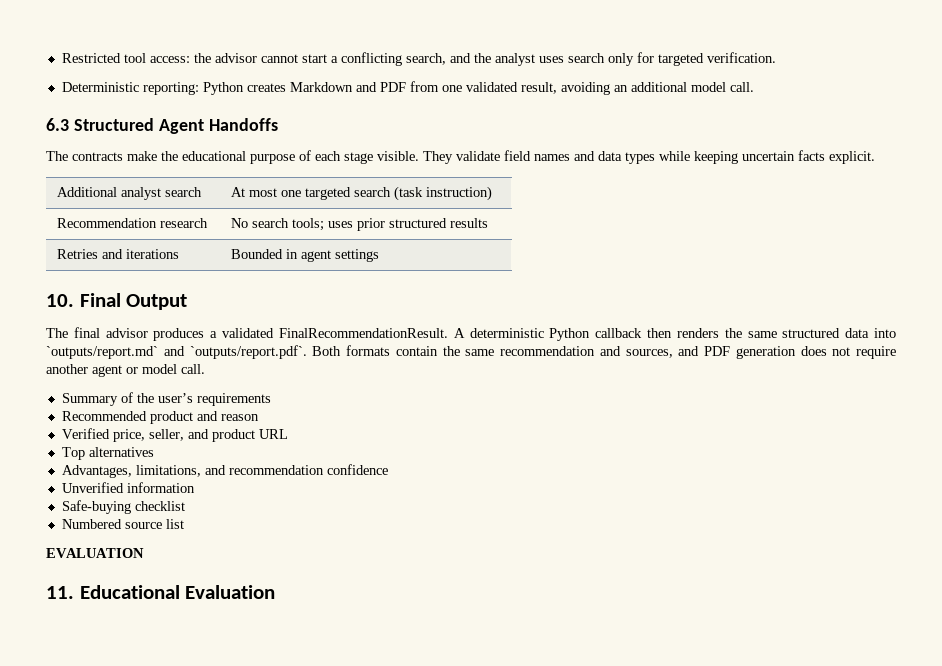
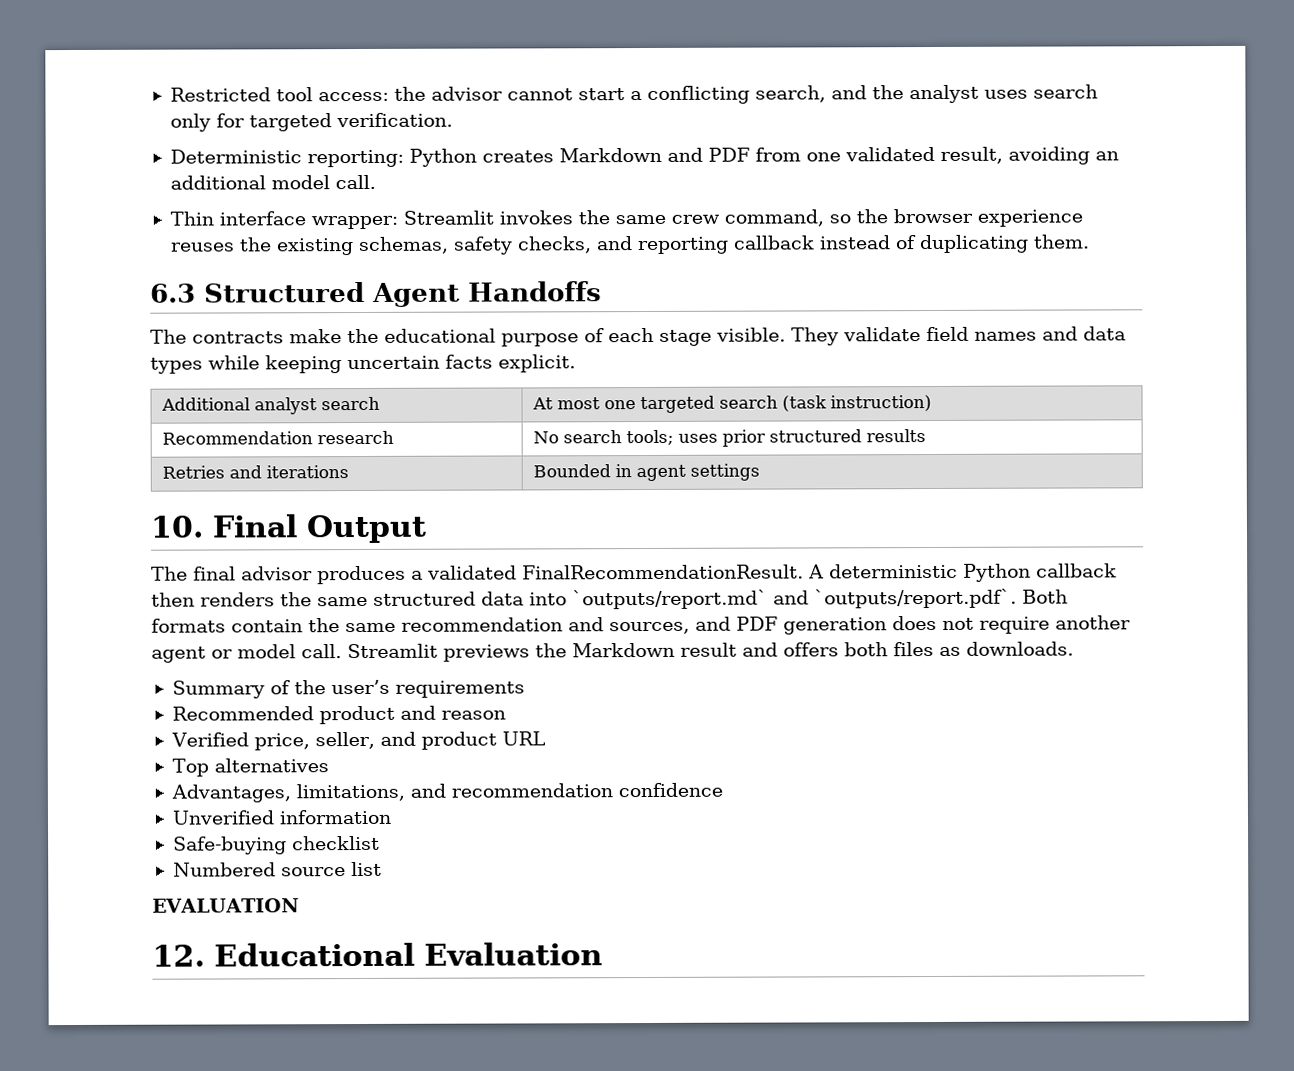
(754, 87) none -> [169,208,1083,230] [169,234,1090,256] // Thin interface wrapper: Streamlit invokes the same crew command, so the browser experience reuses the existing schemas, safety checks, and reporting callback instead of duplicating them.
(205, 369) none -> [347,641,1074,662] Streamlit previews the Markdown result and offers both files as downloads.
[46,586,74,599] 11. -> [152,944,205,967] 12.

